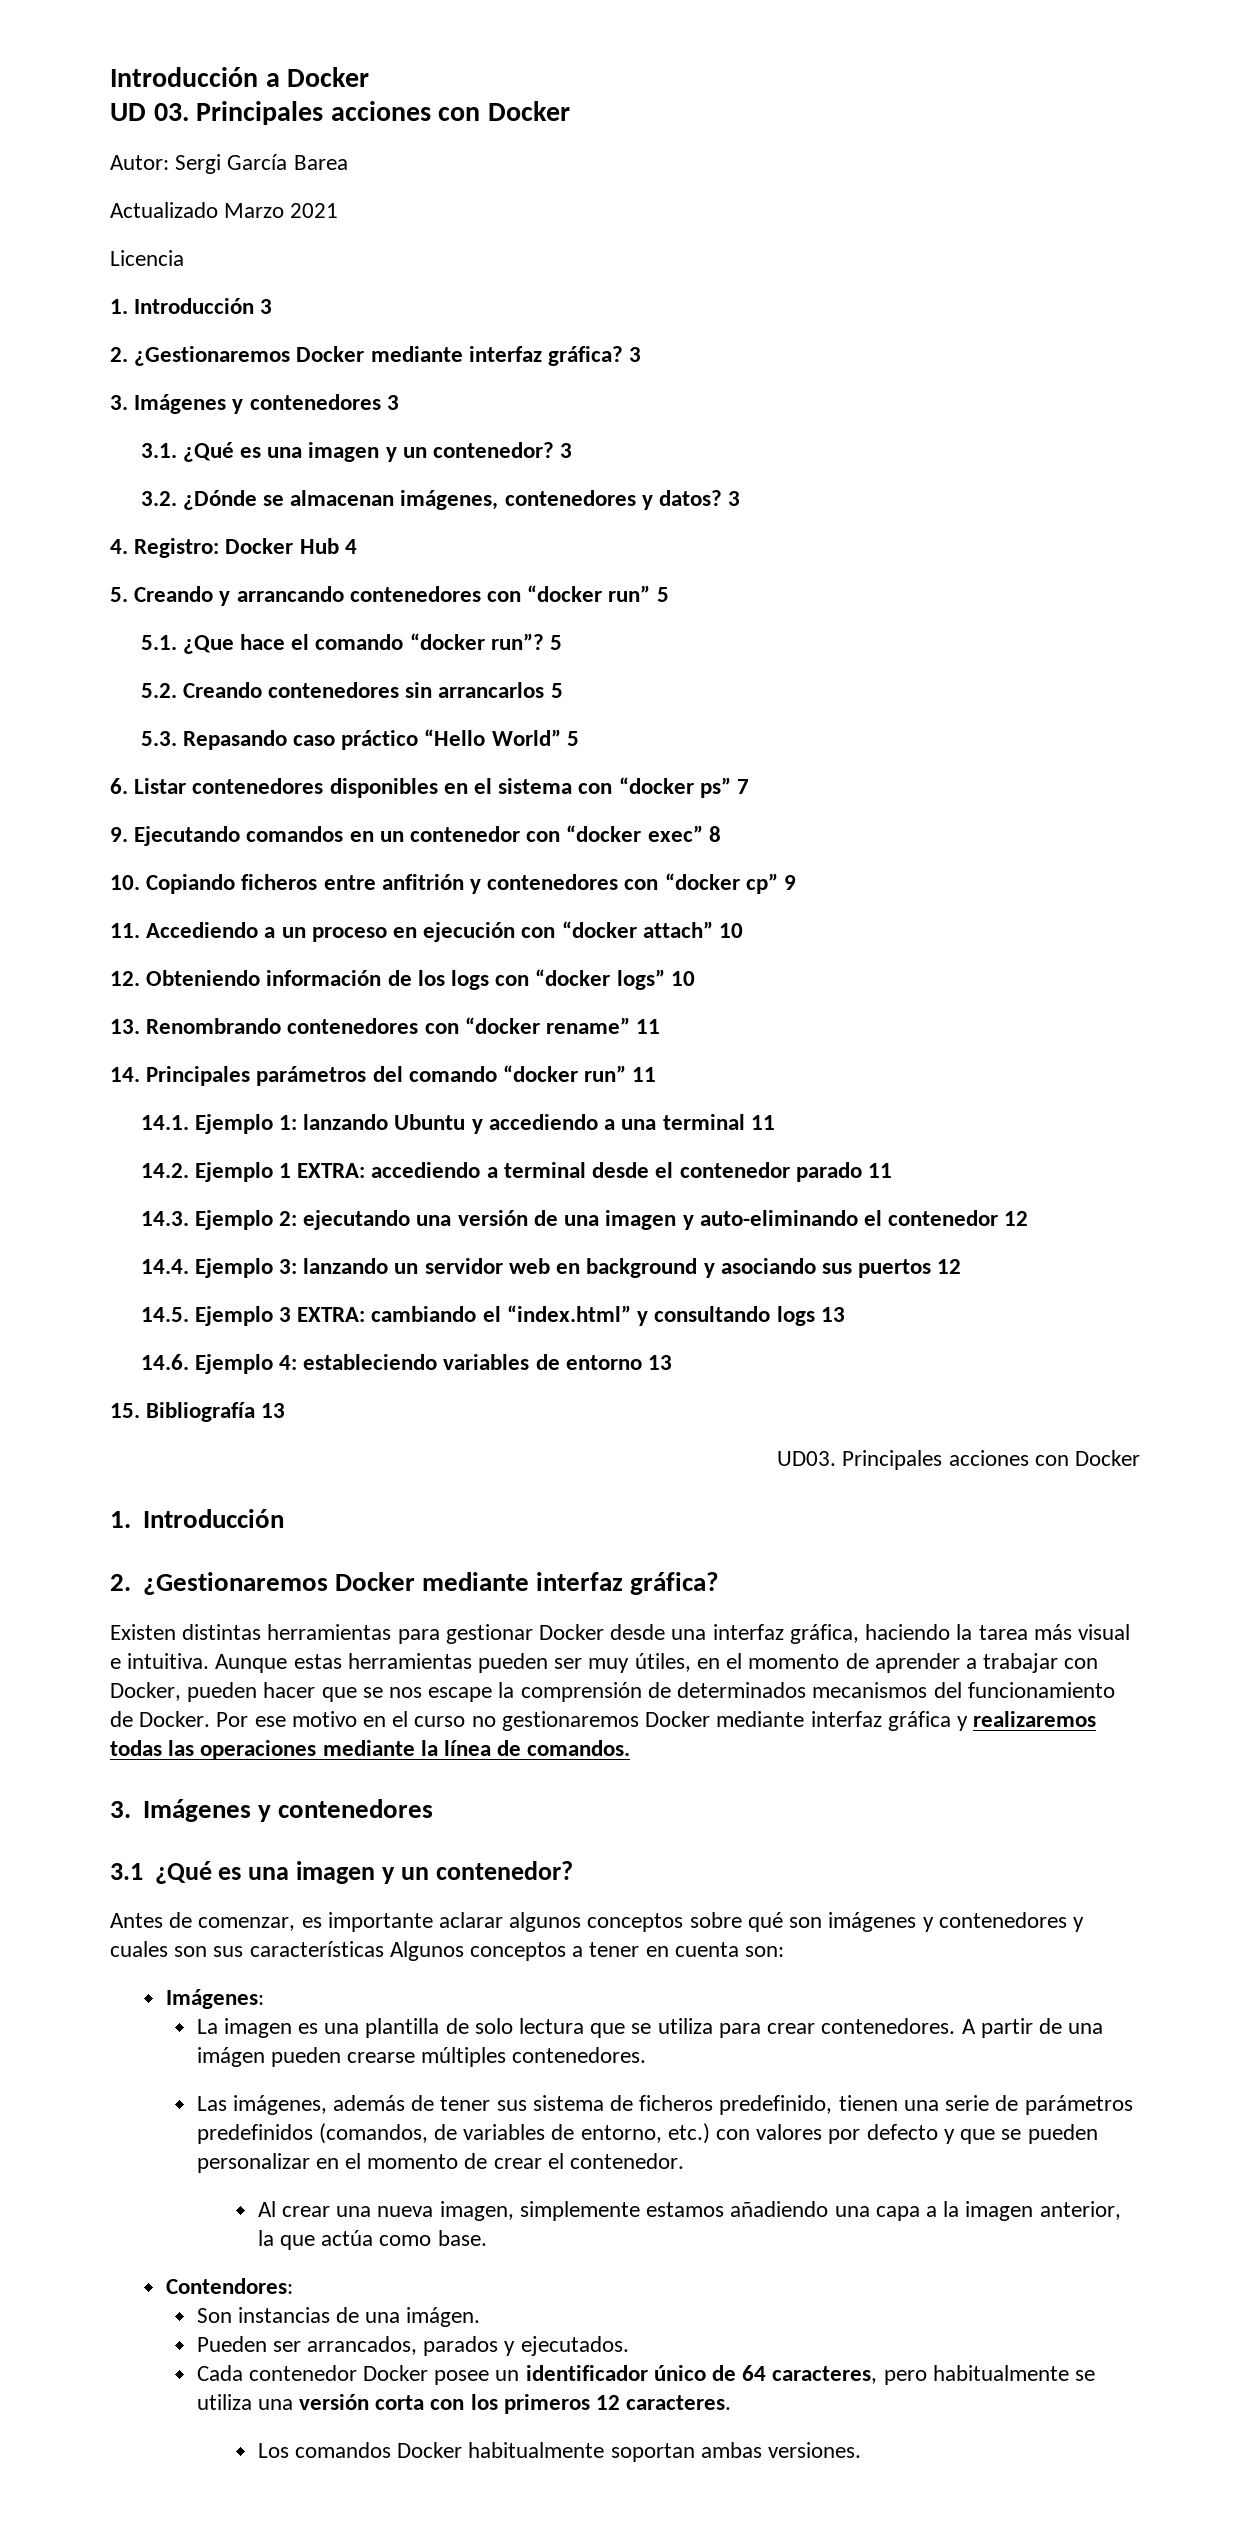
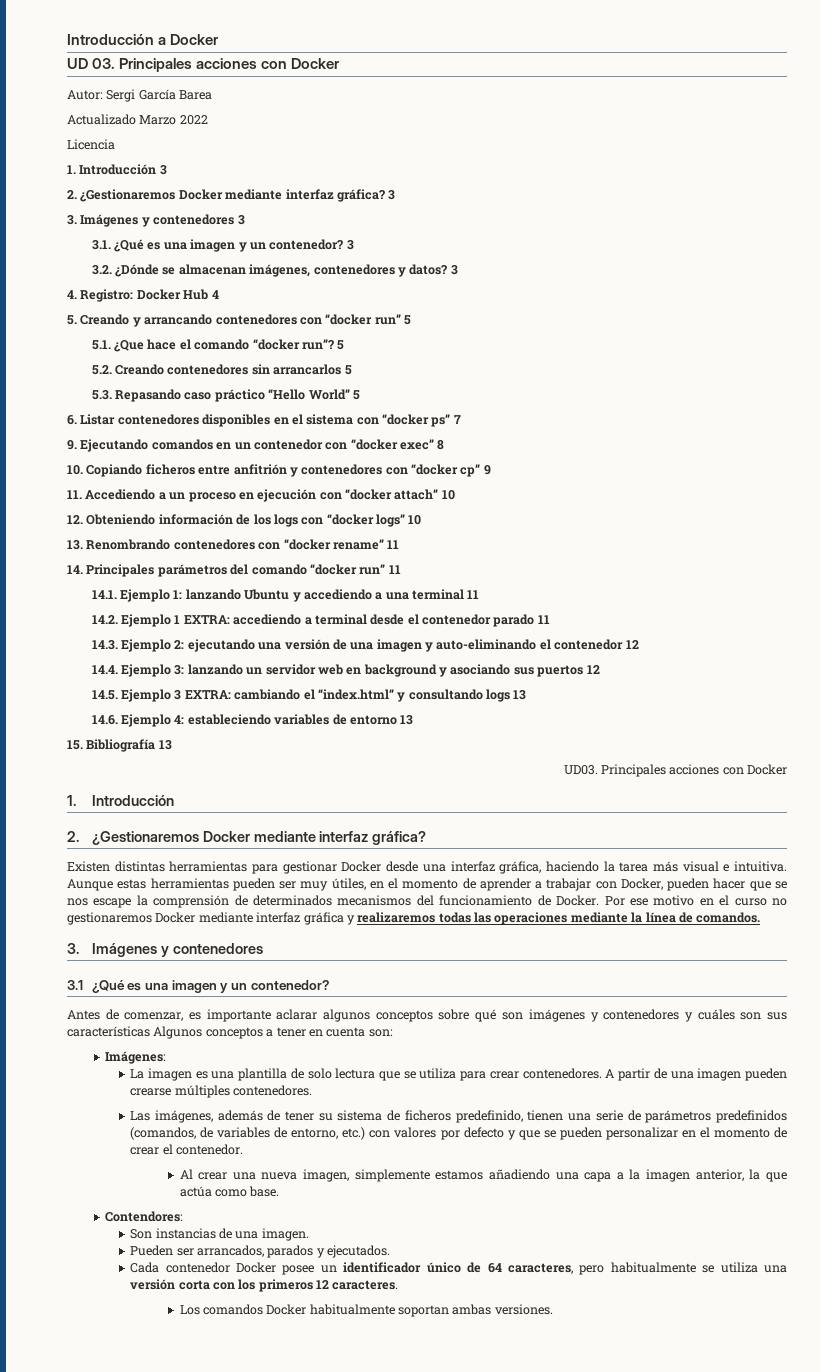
[290,203,339,218] 2021 -> [179,115,208,125] 2022
[110,1941,168,1957] cuales -> [697,1009,735,1020] cuáles
[196,2047,265,2067] imágen -> [697,1068,742,1081] imagen
[496,2100,527,2111] sus -> [318,1113,333,1121] su
[406,2307,481,2327] imágen. -> [261,1228,309,1241] imagen.

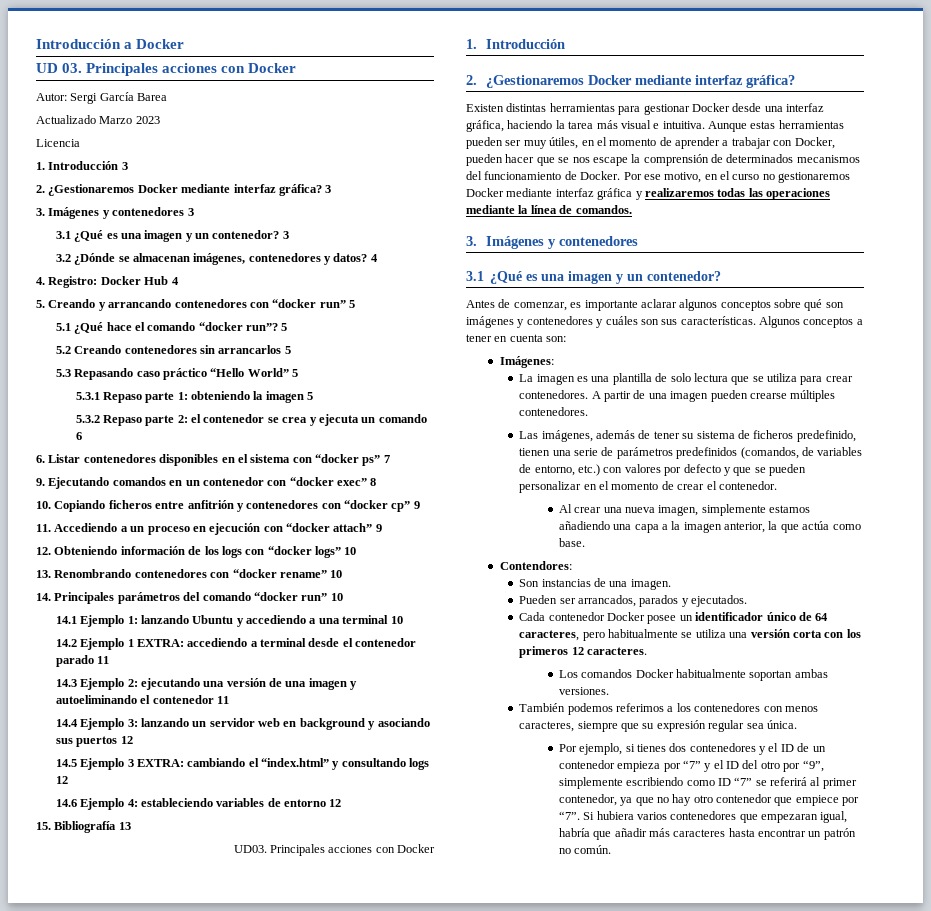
[179,115,208,125] 2022 -> [135,116,160,124] 2023
[91,240,111,250] 3.1. -> [55,231,71,239] 3.1
[91,265,112,275] 3.2. -> [55,254,71,262] 3.2
[450,265,458,275] 3 -> [370,254,378,262] 4
[91,340,145,352] 5.1. ¿Que -> [55,322,104,334] 5.1 ¿Qué
[91,365,112,375] 5.2. -> [55,346,71,354] 5.2
[91,390,112,400] 5.3. -> [55,369,71,377] 5.3
(360, 395) none -> [75,391,314,403] [75,414,427,426] [75,432,82,440] // 5.3.1 Repaso parte 1: obteniendo la imagen 5 // 5.3.2 Repaso parte 2: el contenedor se crea y ejecuta un comando 6
[441,490,455,500] 10 -> [375,524,382,532] 9
[387,540,400,549] 11 -> [330,570,343,578] 10
[388,565,401,574] [91,590,117,599] 11 // 14.1. -> [330,593,343,601] [55,616,77,624] 10 // 14.1
[467,590,480,599] [91,615,118,624] 11 // 14.2. -> [390,616,403,624] [55,639,77,647] 10 // 14.2
[91,640,118,650] 14.3. -> [55,679,77,687] 14.3
[436,639,639,650] [91,665,118,674] auto-eliminando el contenedor 12 // 14.4. -> [55,695,229,704] [55,719,78,727] autoeliminando el contenedor 11 // 14.4
[91,690,118,700] 14.5. -> [55,759,77,767] 14.5
[513,690,527,700] [91,715,118,725] 13 // 14.6. -> [55,776,68,784] [55,799,77,807] 12 // 14.6
[400,715,414,725] 13 -> [329,799,342,807] 12
[653,895,695,906] motivo -> [664,172,702,183] motivo,
[67,1026,150,1037] características -> [680,316,756,325] características.
(553, 1309) none -> [519,703,818,715] [519,720,797,732] [558,743,826,755] [558,760,824,772] [558,777,857,789] [558,794,860,806] [558,811,848,823] [558,828,856,840] [558,845,612,854] // También podemos referimos a los contenedores con menos caracteres, siempre que su expresión regular sea única. // Por ejemplo, si tienes dos contenedores y el ID de un contenedor empieza por “7” y el ID del otro por “9”, simplemente escribiendo como ID “7” se referirá al primer contenedor, ya que no hay otro contenedor que empiece por “7”. Si hubiera varios contenedores que empezaran igual, habría que añadir más caracteres hasta encontrar un patrón no común.

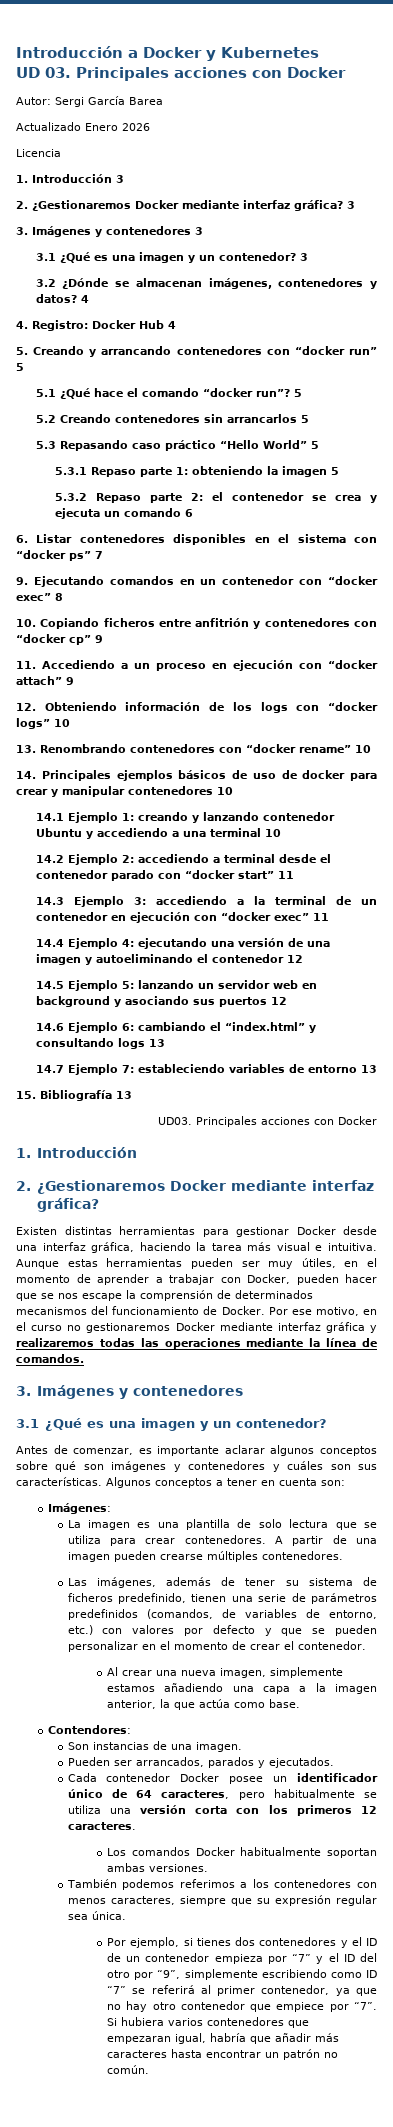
(185, 44) none -> [206,47,319,61] y Kubernetes
[99,116,160,124] Marzo 2023 -> [85,123,150,131] Enero 2026
[117,592,328,604] parámetros del comando “docker run” -> [116,770,377,781] [16,786,213,797] ejemplos básicos de uso de docker para crear y manipular contenedores
[140,615,189,624] lanzando -> [137,812,335,823] creando y lanzando contenedor
[127,639,184,647] 1 EXTRA: -> [121,855,134,863] 2:
(94, 661) none -> [157,870,274,879] con “docker start”
[127,679,138,687] 2: -> [133,896,377,905] [35,912,329,923] [35,938,134,949] 3: accediendo a la terminal de un contenedor en ejecución con “docker exec” 11 // 14.4 Ejemplo 4:
[216,696,229,704] [55,718,138,730] 11 // 14.4 Ejemplo 3: -> [286,955,303,963] [35,980,134,991] 12 // 14.5 Ejemplo 5:
[55,758,184,770] 14.5 Ejemplo 3 EXTRA: -> [35,1022,134,1033] 14.6 Ejemplo 6:
[55,776,68,784] [55,798,138,810] 12 // 14.6 Ejemplo 4: -> [148,1039,165,1047] [35,1064,134,1075] 13 // 14.7 Ejemplo 7:
[329,799,342,807] 12 -> [360,1065,377,1073] 13

